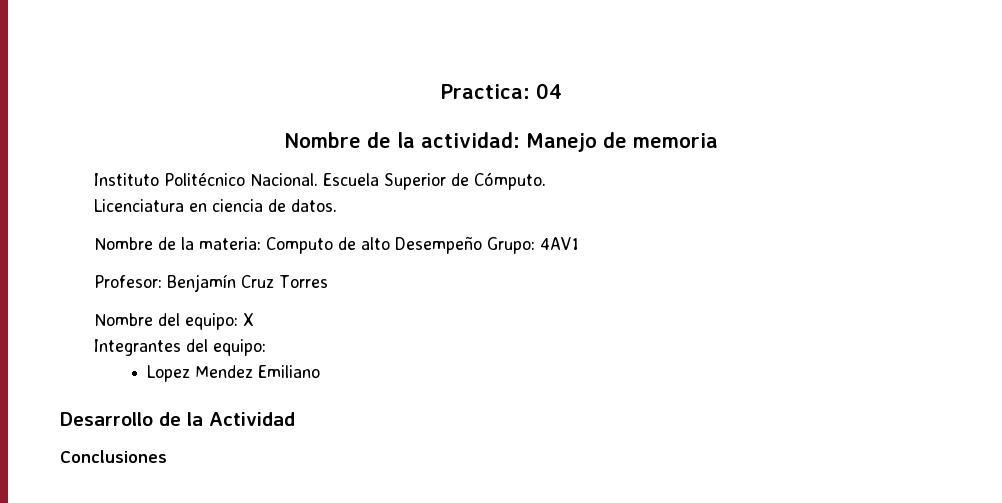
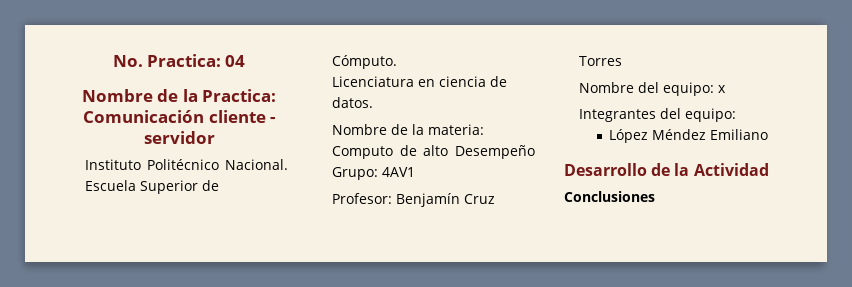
(440, 91) none -> [112,55,143,67] No.
[421,132,718,152] actividad: Manejo de memoria -> [202,89,277,102] [83,110,275,123] [143,131,215,144] Practica: Comunicación cliente - servidor
[243,313,255,326] X -> [718,85,727,93] x
[147,365,254,382] Lopez Mendez -> [608,129,706,143] López Méndez

